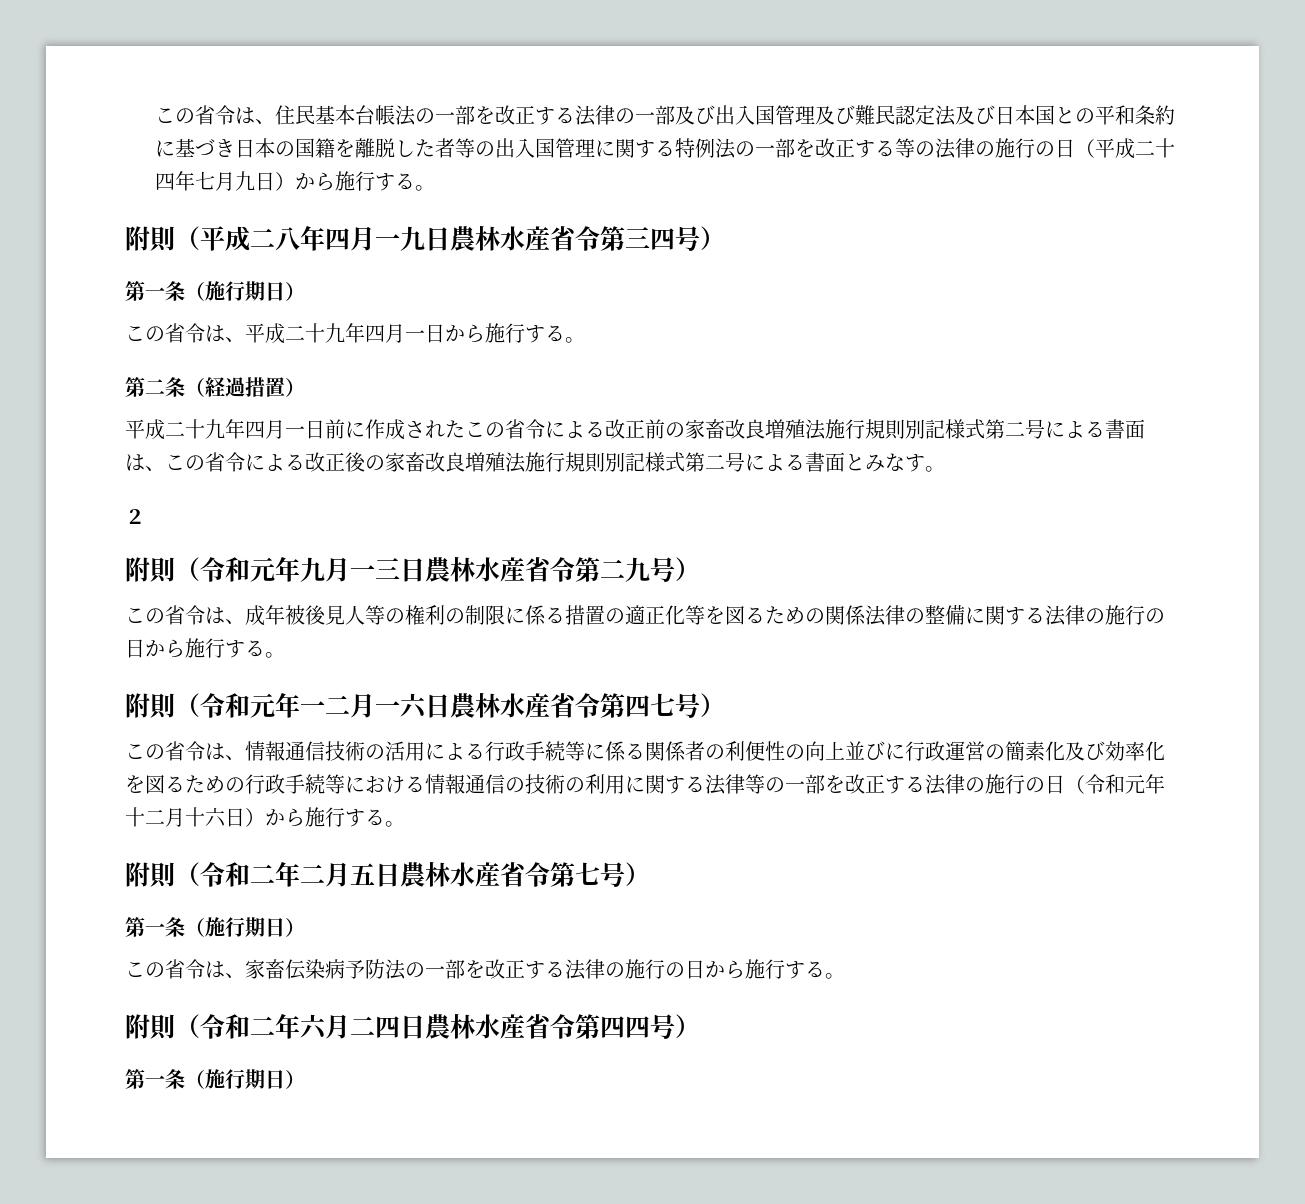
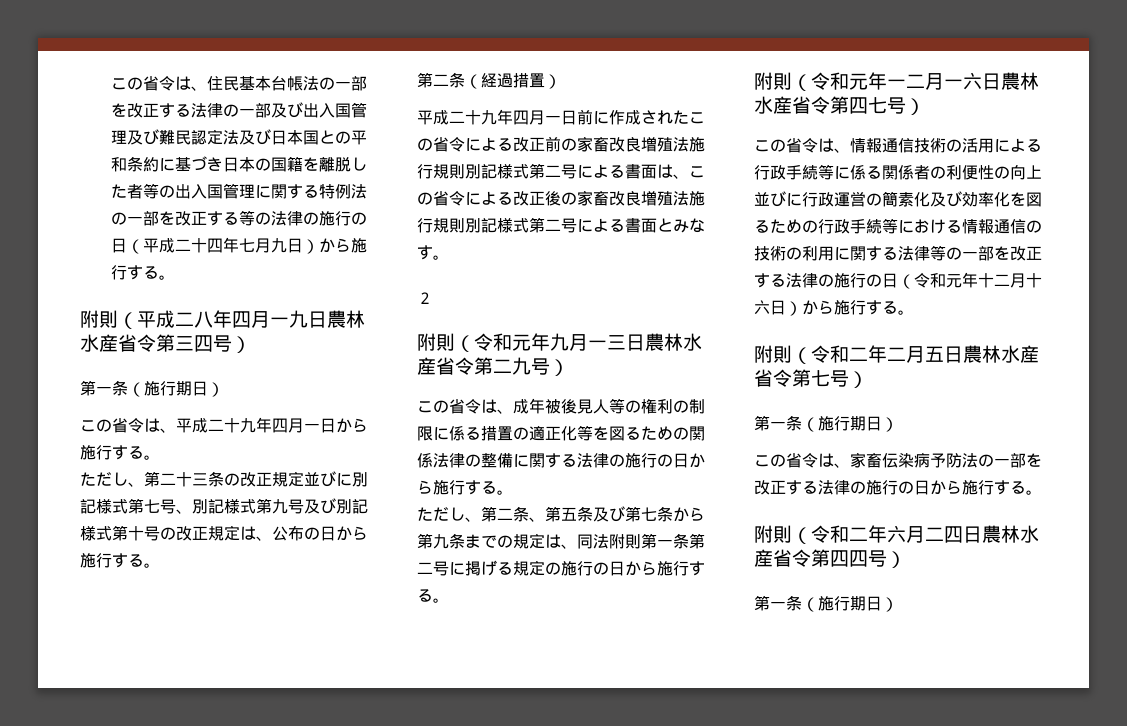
(585, 340) none -> [80,471,368,487] [80,498,368,514] [80,525,368,541] [80,553,160,568] // ただし、第二十三条の改正規定並びに別記様式第七号、別記様式第九号及び別記様式第十号の改正規定は、公布の日から施行する。
(285, 655) none -> [417,506,705,522] [417,533,705,549] [417,560,705,576] [417,589,449,603] // ただし、第二条、第五条及び第七条から第九条までの規定は、同法附則第一条第二号に掲げる規定の施行の日から施行する。

